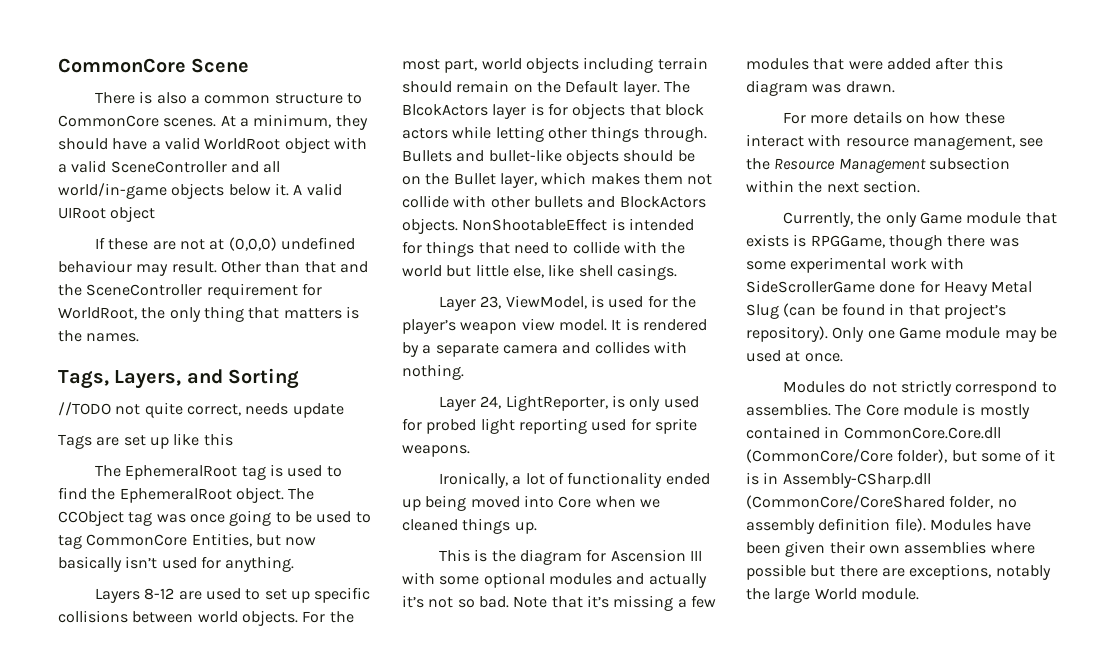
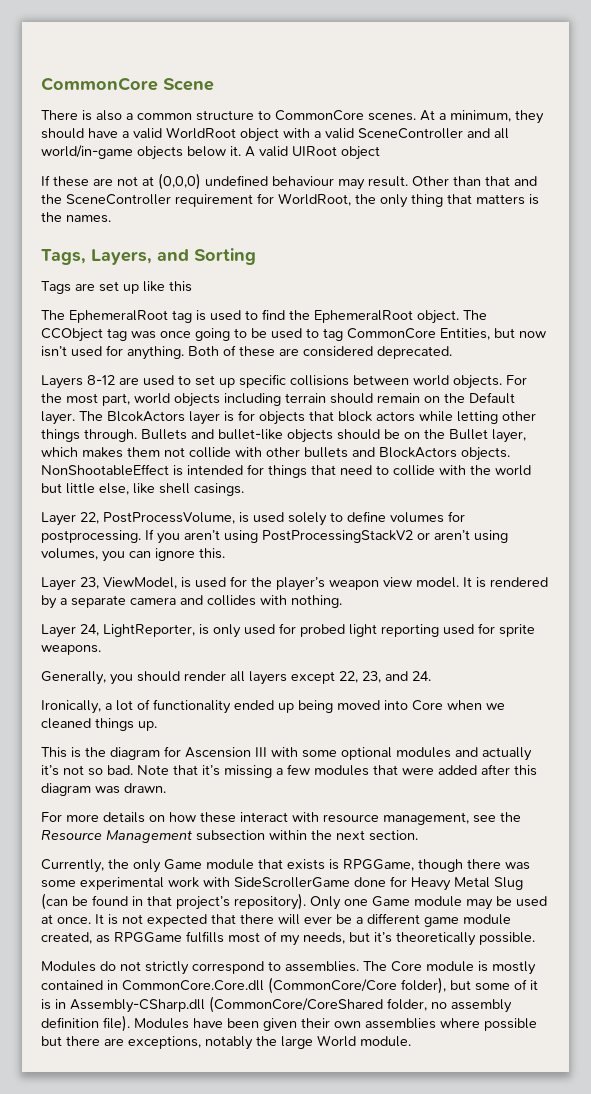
[58,402,344,418] // //TODO not quite correct, needs update -> (256, 256) none
[58,556,122,572] basically -> (546, 334) none
(295, 564) none -> [188,345,452,359] Both of these are considered deprecated.
(677, 272) none -> [41,511,465,526] [41,529,508,544] [41,548,225,562] // Layer 22, PostProcessVolume, is used solely to define volumes for postprocessing. If you aren’t using PostProcessingStackV2 or aren’t using volumes, you can ignore this.
(470, 451) none -> [41,671,431,685] // Generally, you should render all layers except 22, 23, and 24.
(843, 357) none -> [95,913,511,927] [41,931,535,946] It is not expected that there will ever be a different game module created, as RPGGame fulfills most of my needs, but it’s theoretically possible.

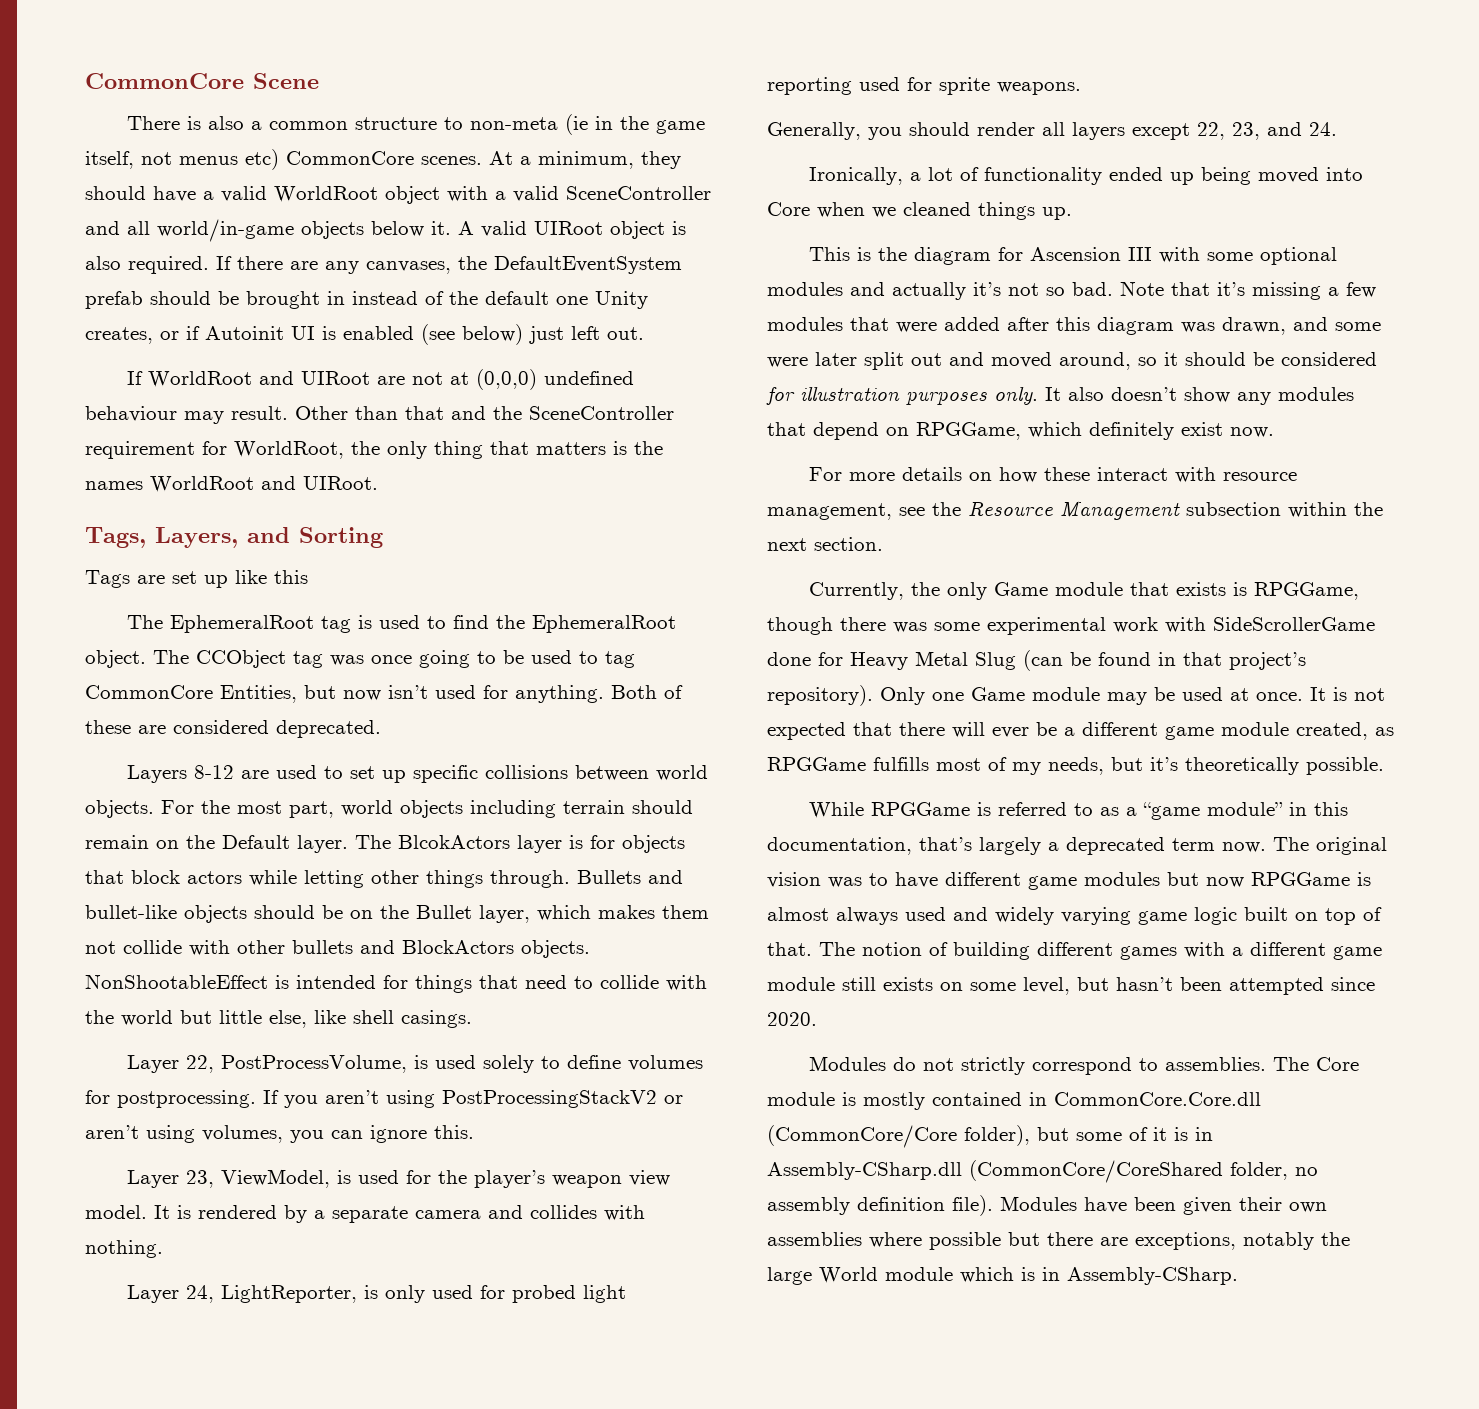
(271, 115) none -> [469,114,705,135] [85,149,279,170] non-meta (ie in the game itself, not menus etc)
[41,175,89,187] // If these -> [672,221,686,235] [85,256,682,274] [85,291,648,309] [85,324,644,345] [126,371,370,387] is also required. If there are any canvases, the DefaultEventSystem prefab should be brought in instead of the default one Unity creates, or if Autoinit UI is enabled (see below) just left out. // If WorldRoot and UIRoot
[66,215,111,223] names. -> [85,476,378,492] names WorldRoot and UIRoot.
[124,783,166,793] drawn. -> [1222,317,1381,335] [767,352,1377,370] [766,386,1354,405] [767,422,1274,440] drawn, and some were later split out and moved around, so it should be considered for illustration purposes only. It also doesn’t show any modules that depend on RPGGame, which definitely exist now.
(535, 938) none -> [808,802,1348,820] [767,837,1387,855] [767,872,1371,890] [767,907,1382,925] [767,942,1382,960] [767,977,1375,995] [767,1012,817,1026] // While RPGGame is referred to as a “game module” in this documentation, that’s largely a deprecated term now. The original vision was to have different game modules but now RPGGame is almost always used and widely varying game logic built on top of that. The notion of building different games with a different game module still exists on some level, but hasn’t been attempted since 2020.
[360,1036,411,1047] module. -> [885,1267,1238,1285] module which is in Assembly-CSharp.

